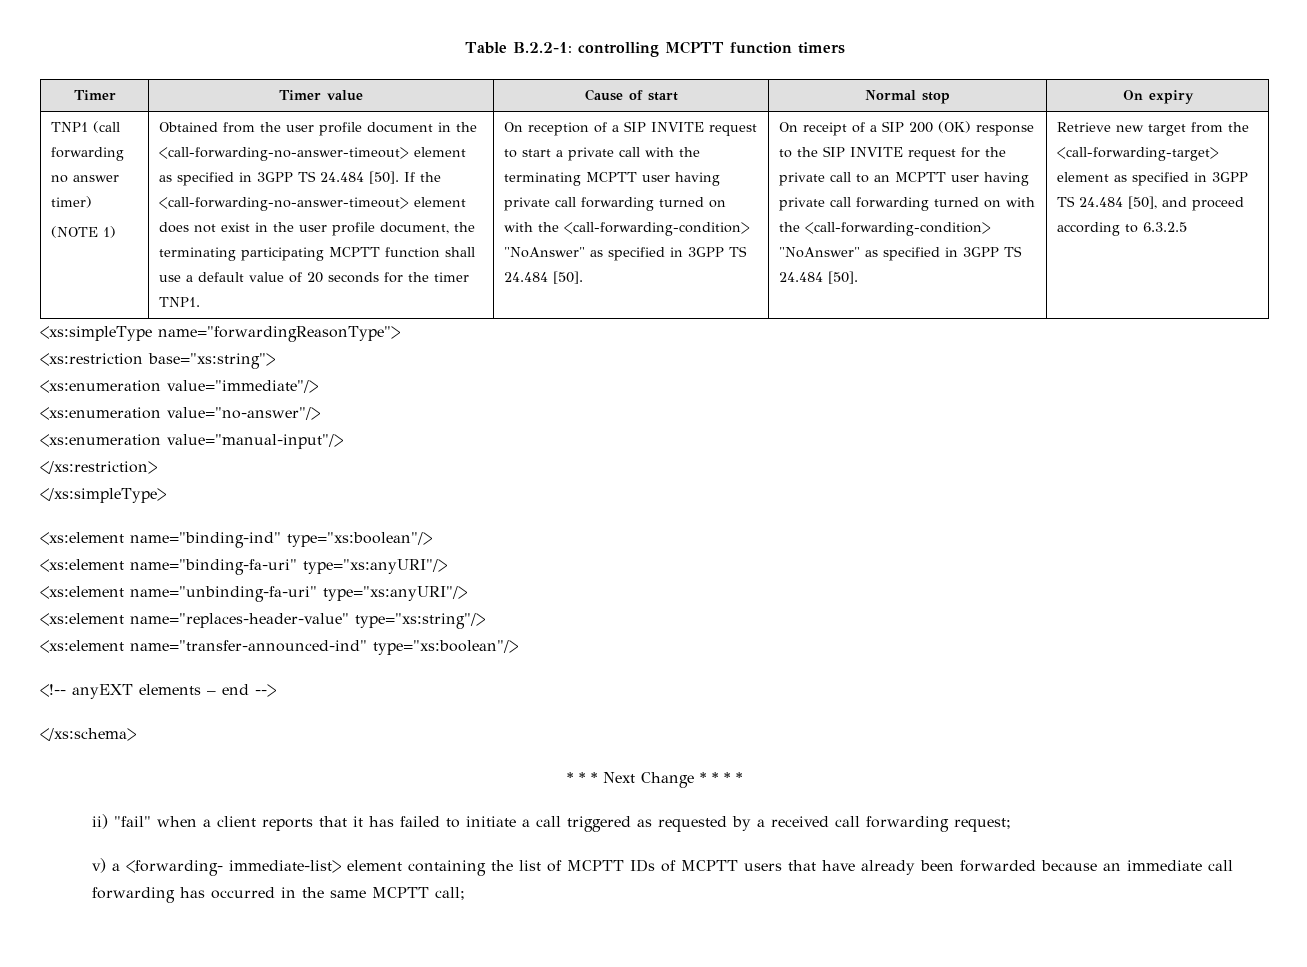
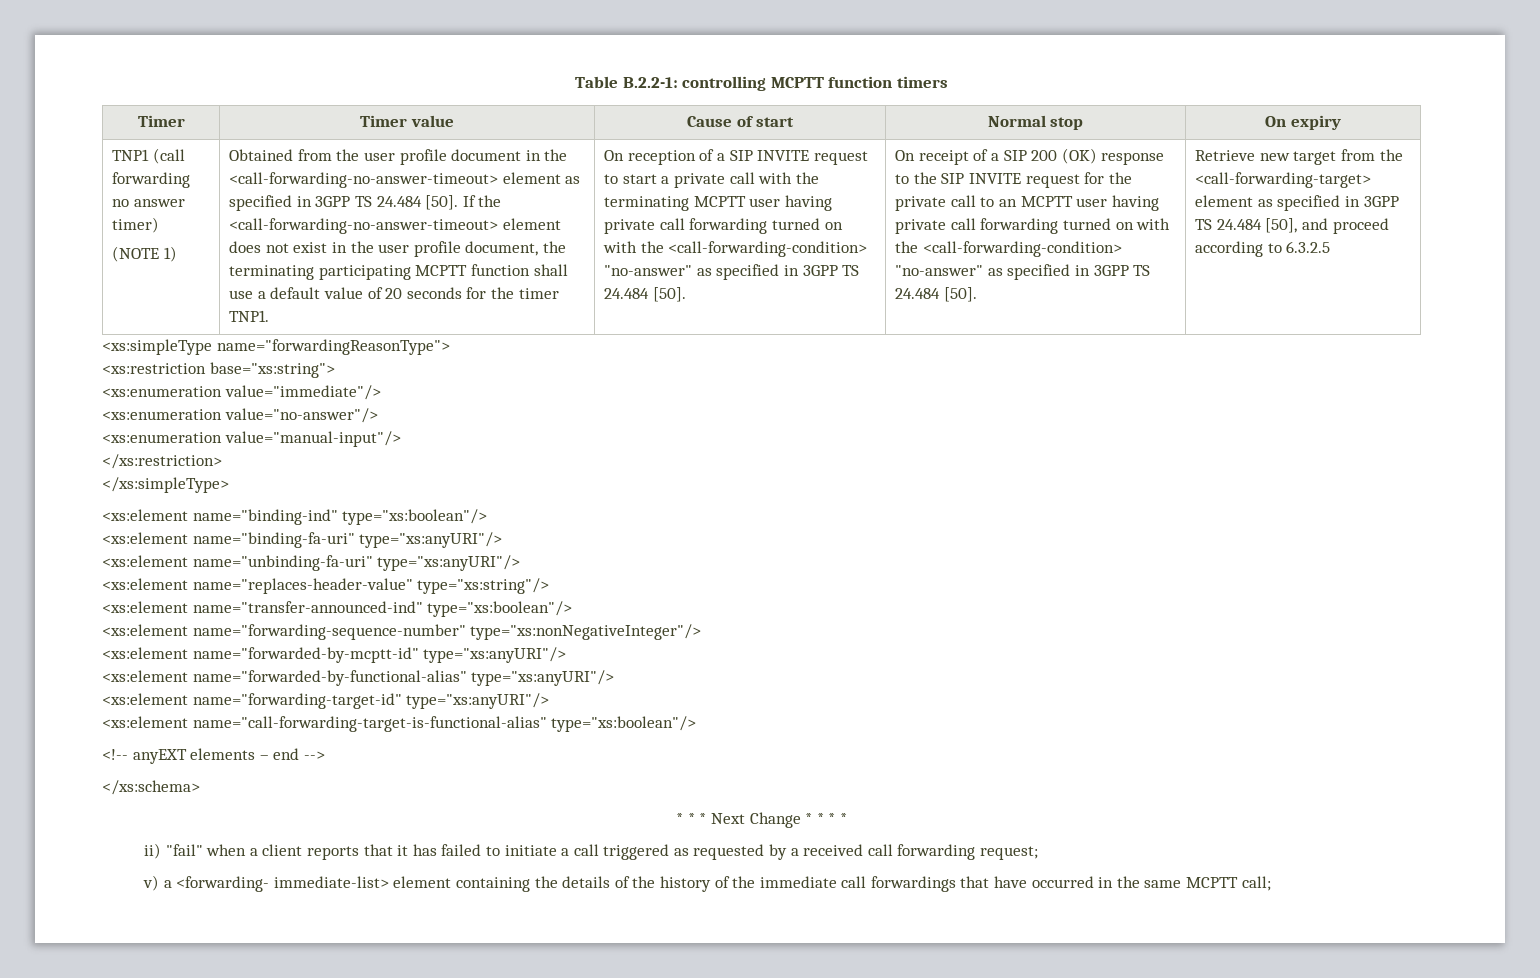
[503,247,585,258] "NoAnswer" -> [604,265,693,276] "no-answer"
[778,247,860,258] "NoAnswer" -> [895,265,984,276] "no-answer"
(518, 647) none -> [102,624,702,640] [102,647,567,663] [102,670,615,686] [102,693,550,709] [102,716,697,732] // <xs:element name="forwarding-sequence-number" type="xs:nonNegativeInteger"/> // <xs:element name="forwarded-by-mcptt-id" type="xs:anyURI"/> // <xs:element name="forwarded-by-functional-alias" type="xs:anyURI"/> // <xs:element name="forwarding-target-id" type="xs:anyURI"/> // <xs:element name="call-forwarding-target-is-functional-alias" type="xs:boolean"/>
[518,859,1233,875] [91,887,205,903] list of MCPTT IDs of MCPTT users that have already been forwarded because an immediate call forwarding has -> [562,876,1028,892] details of the history of the immediate call forwardings that have

